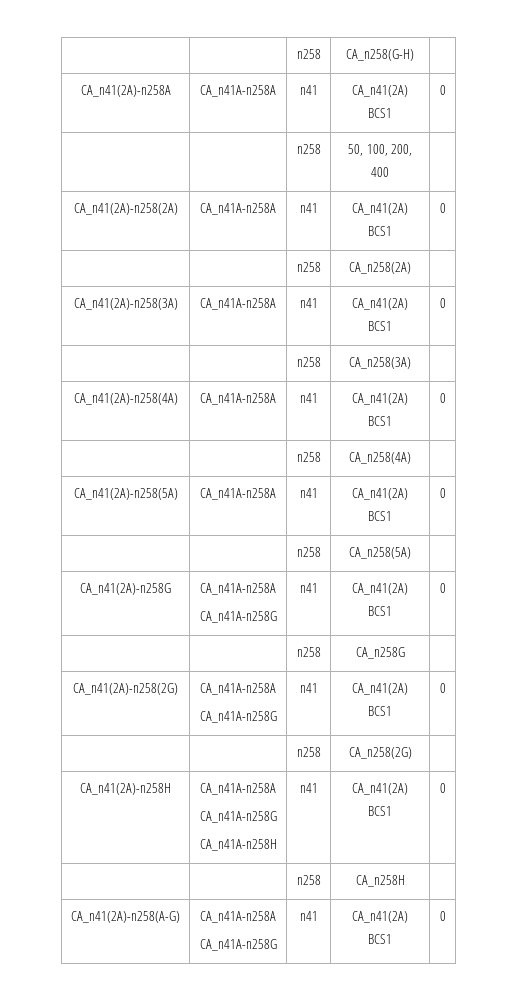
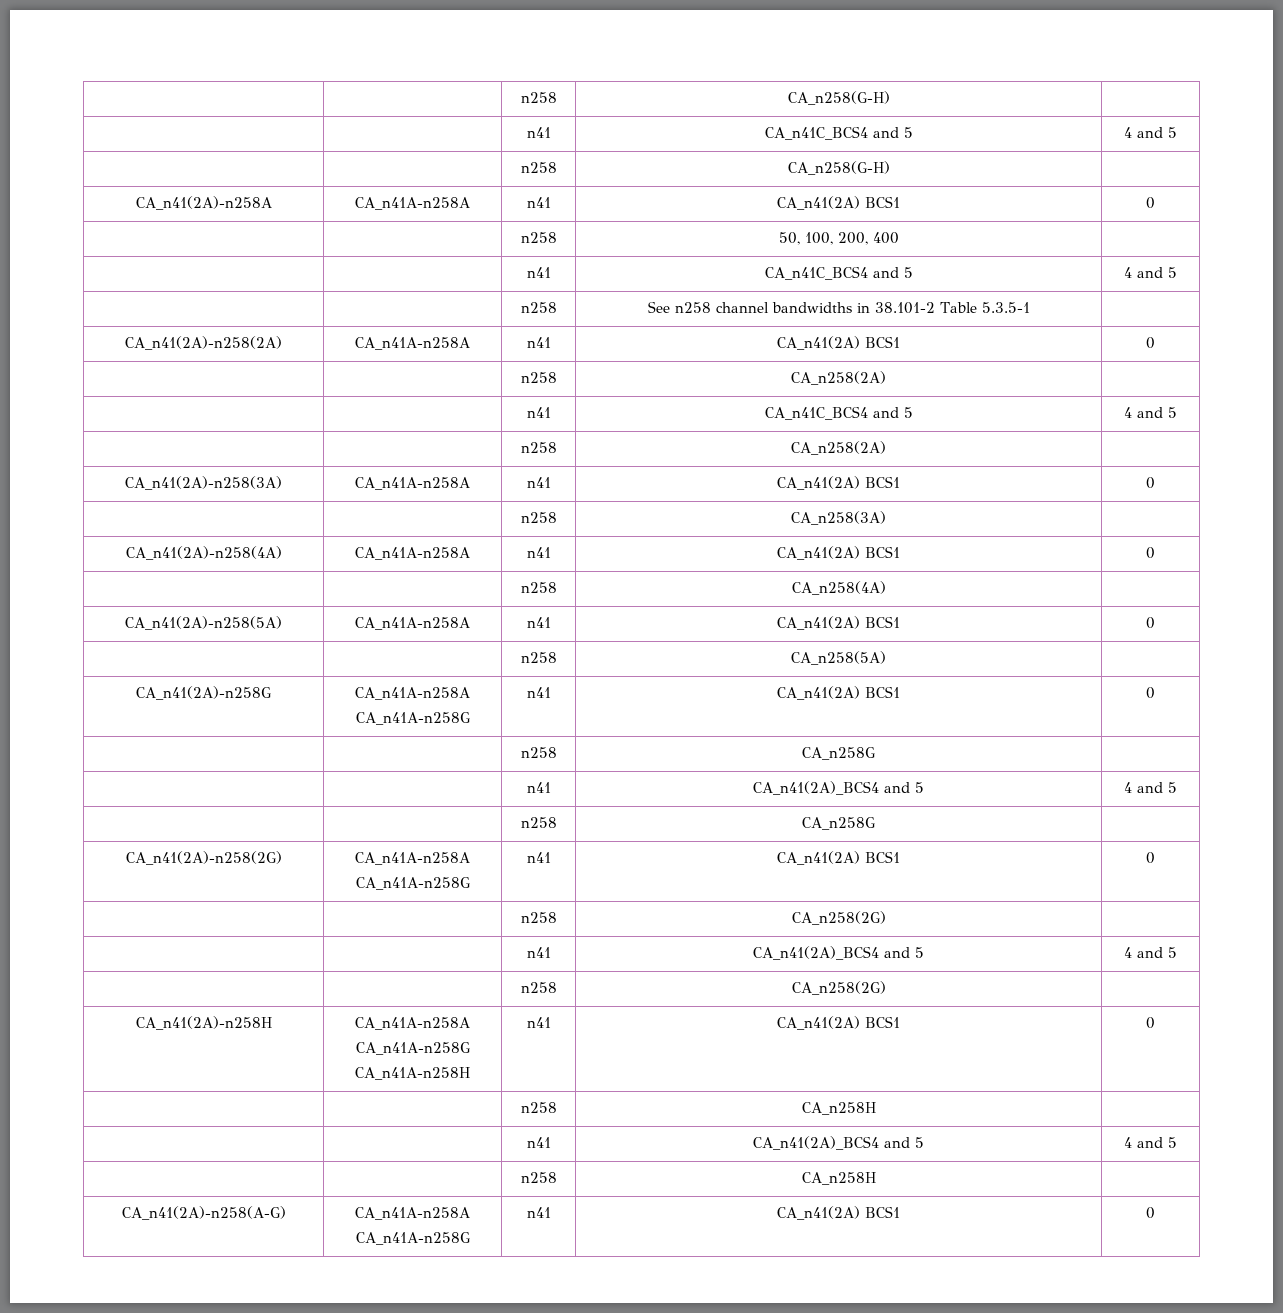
[296,49,321,59] [346,49,414,61] | | n258 | CA_n258(G-H) | -> [520,92,557,103] [787,91,890,105] [526,127,551,138] [764,126,913,140] [1124,127,1177,138] [520,162,557,173] [787,161,890,175] | | n258 | CA_n258(G-H) | // | | n41 | CA_n41C_BCS4 and 5 | 4 and 5 // | | n258 | CA_n258(G-H) |
(389, 172) none -> [526,267,551,278] [764,266,913,280] [1124,267,1177,278] [520,302,557,313] [647,301,1030,314] // | | n41 | CA_n41C_BCS4 and 5 | 4 and 5 // | | n258 | See n258 channel bandwidths in 38.101-2 Table 5.3.5-1 |
(411, 268) none -> [526,407,551,418] [764,406,913,420] [1124,407,1177,418] [520,442,557,453] [791,441,886,455] // | | n41 | CA_n41C_BCS4 and 5 | 4 and 5 // | | n258 | CA_n258(2A) |
(405, 653) none -> [526,782,551,793] [753,781,924,795] [1124,782,1177,793] [520,817,557,828] [802,817,875,830] // | | n41 | CA_n41(2A)_BCS4 and 5 | 4 and 5 // | | n258 | CA_n258G |
(412, 753) none -> [526,947,551,958] [753,946,924,960] [1124,947,1177,958] [520,982,557,993] [791,981,886,995] // | | n41 | CA_n41(2A)_BCS4 and 5 | 4 and 5 // | | n258 | CA_n258(2G) |
(405, 881) none -> [526,1137,551,1148] [753,1136,924,1150] [1124,1137,1177,1148] [520,1172,557,1183] [801,1172,876,1185] // | | n41 | CA_n41(2A)_BCS4 and 5 | 4 and 5 // | | n258 | CA_n258H |

